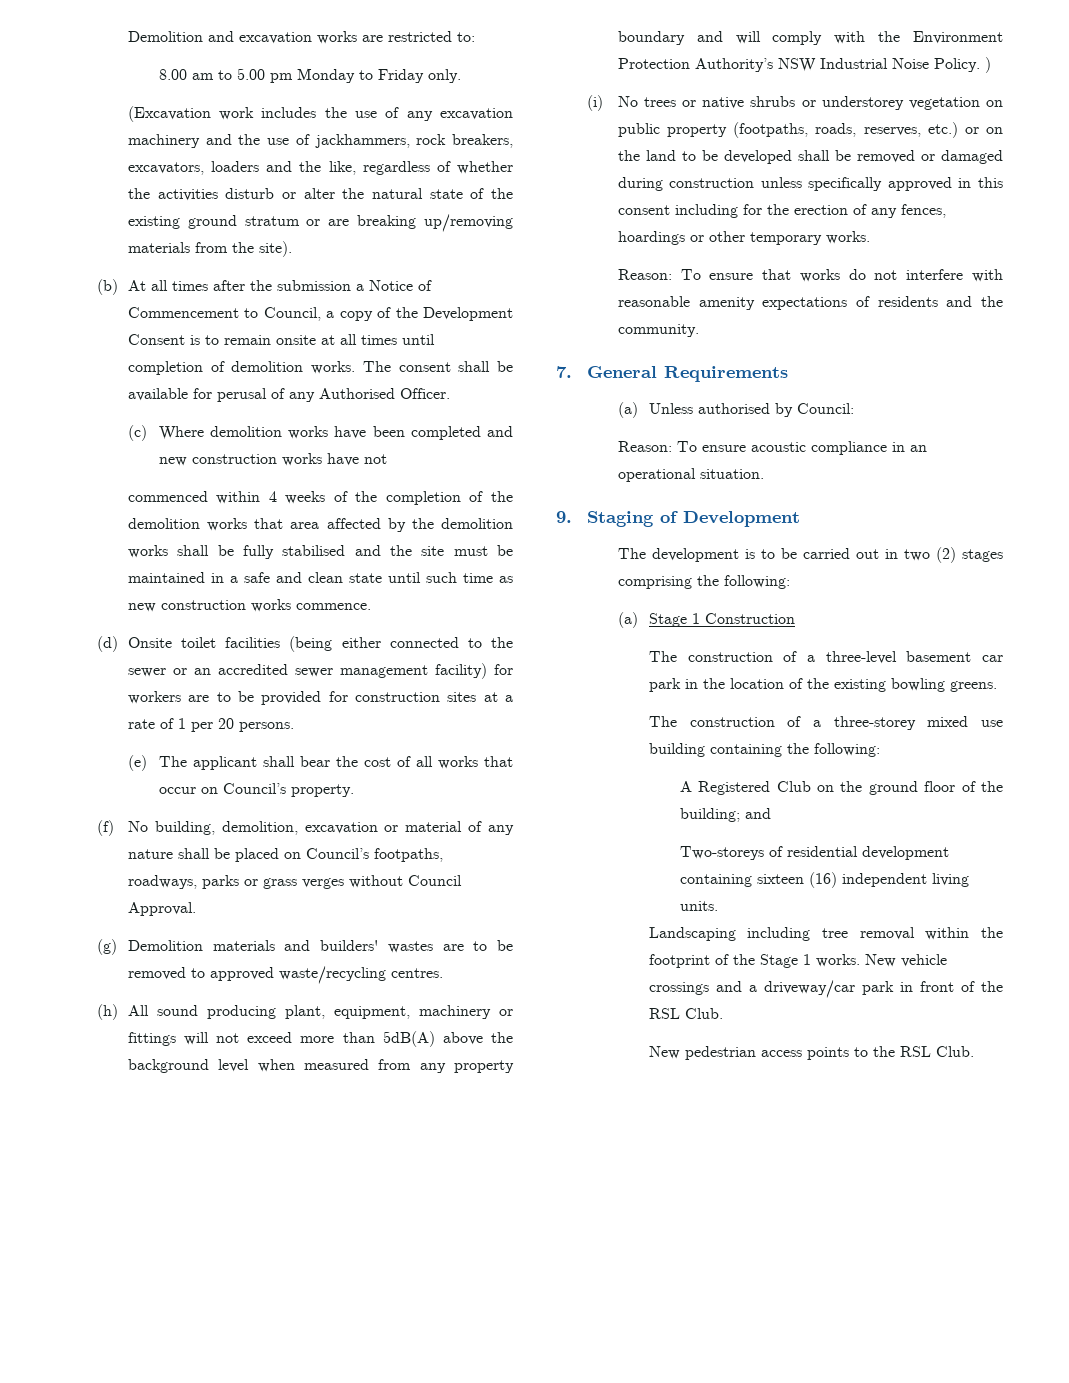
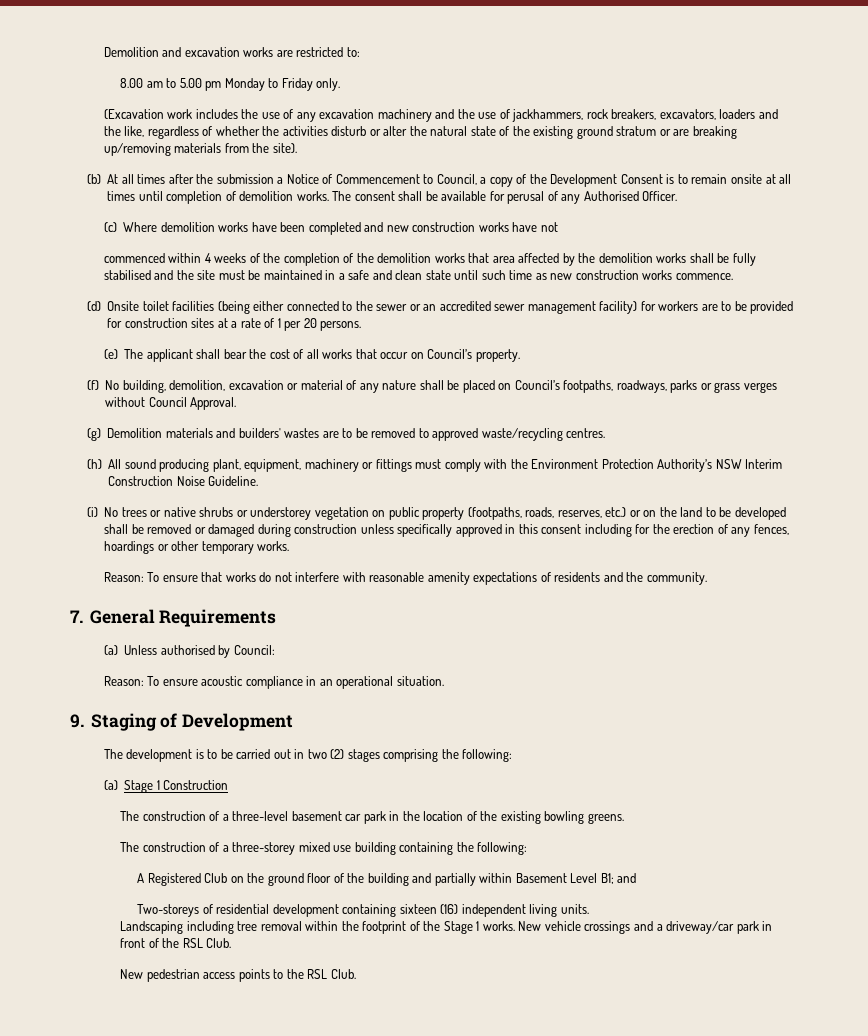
[184,1031,513,1047] [127,1059,514,1073] [617,31,761,45] will not exceed more than 5dB(A) above the background level when measured from any property boundary and will -> [415,459,442,469] must
[819,57,991,73] Industrial Noise Policy. ) -> [745,459,783,469] [108,476,259,486] Interim Construction Noise Guideline.
[679,808,740,822] building; -> [367,873,614,886] building and partially within Basement Level B1;

